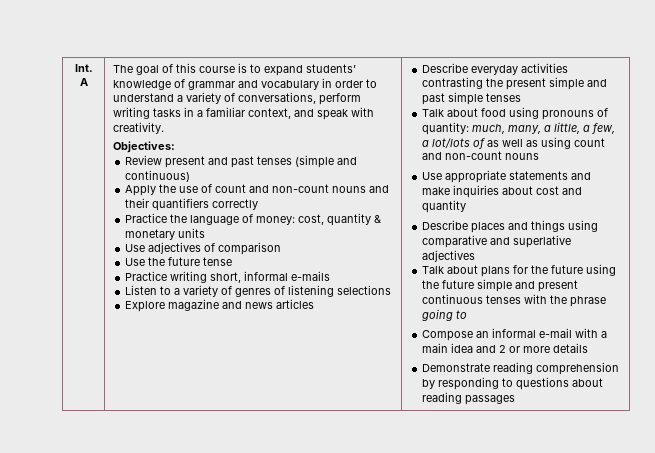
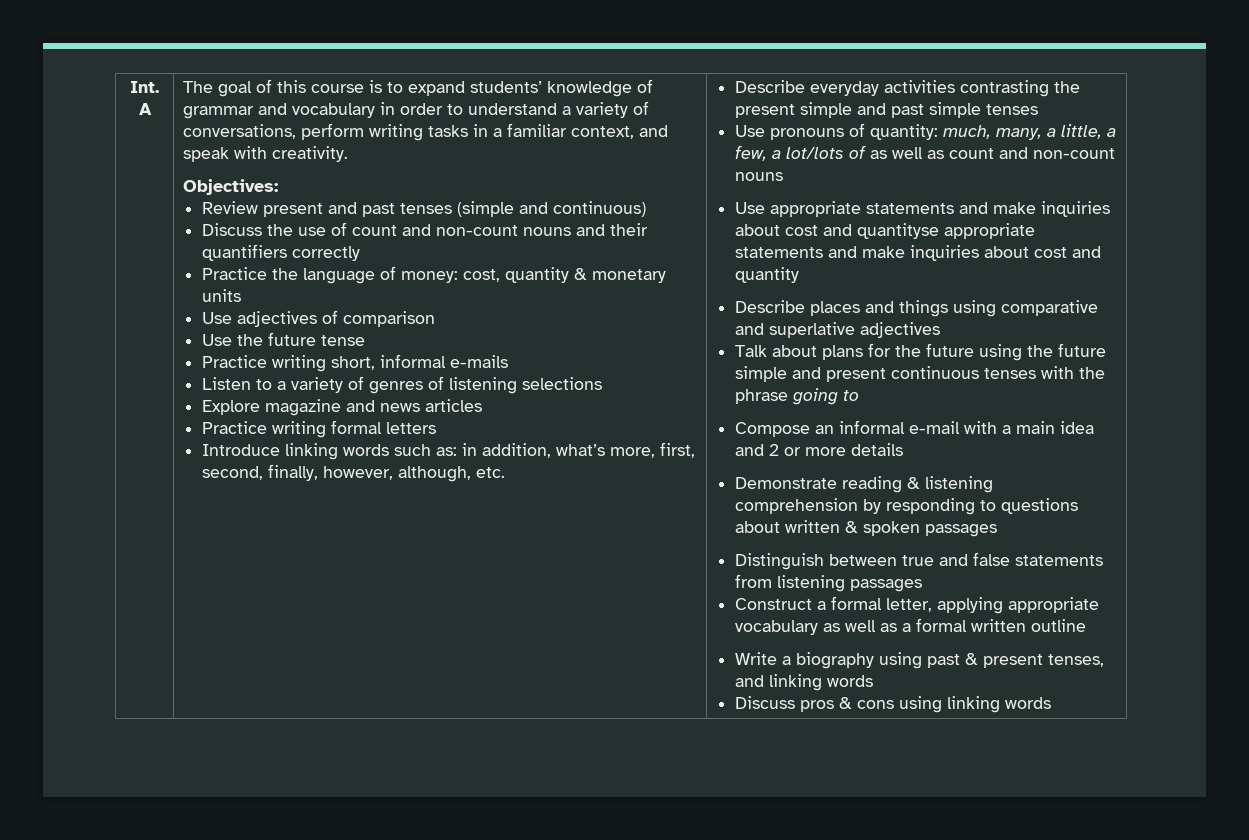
[125,185,157,196] Apply -> [202,223,263,236] Discuss
(315, 304) none -> [202,420,437,438] [202,442,696,460] [202,464,506,482] // Practice writing formal letters // Introduce linking words such as: in addition, what’s more, first, second, finally, however, although, etc.
[422,107,540,119] Talk about food using -> [735,125,766,137] Use
[541,137,572,149] using -> (945, 154) none
(583, 191) none -> [857,223,1036,239] [735,245,1102,261] quantityse appropriate statements and make inquiries about cost and
(534, 368) none -> [907,476,994,493] & listening
[422,392,516,405] reading passages -> [785,520,998,537] [735,552,1104,570] [735,574,923,592] [735,596,1100,614] [735,618,1087,635] [735,652,1105,669] [735,674,874,691] [735,696,1052,713] written & spoken passages // Distinguish between true and false statements from listening passages // Construct a formal letter, applying appropriate vocabulary as well as a formal written outline // Write a biography using past & present tenses, and linking words // Discuss pros & cons using linking words

